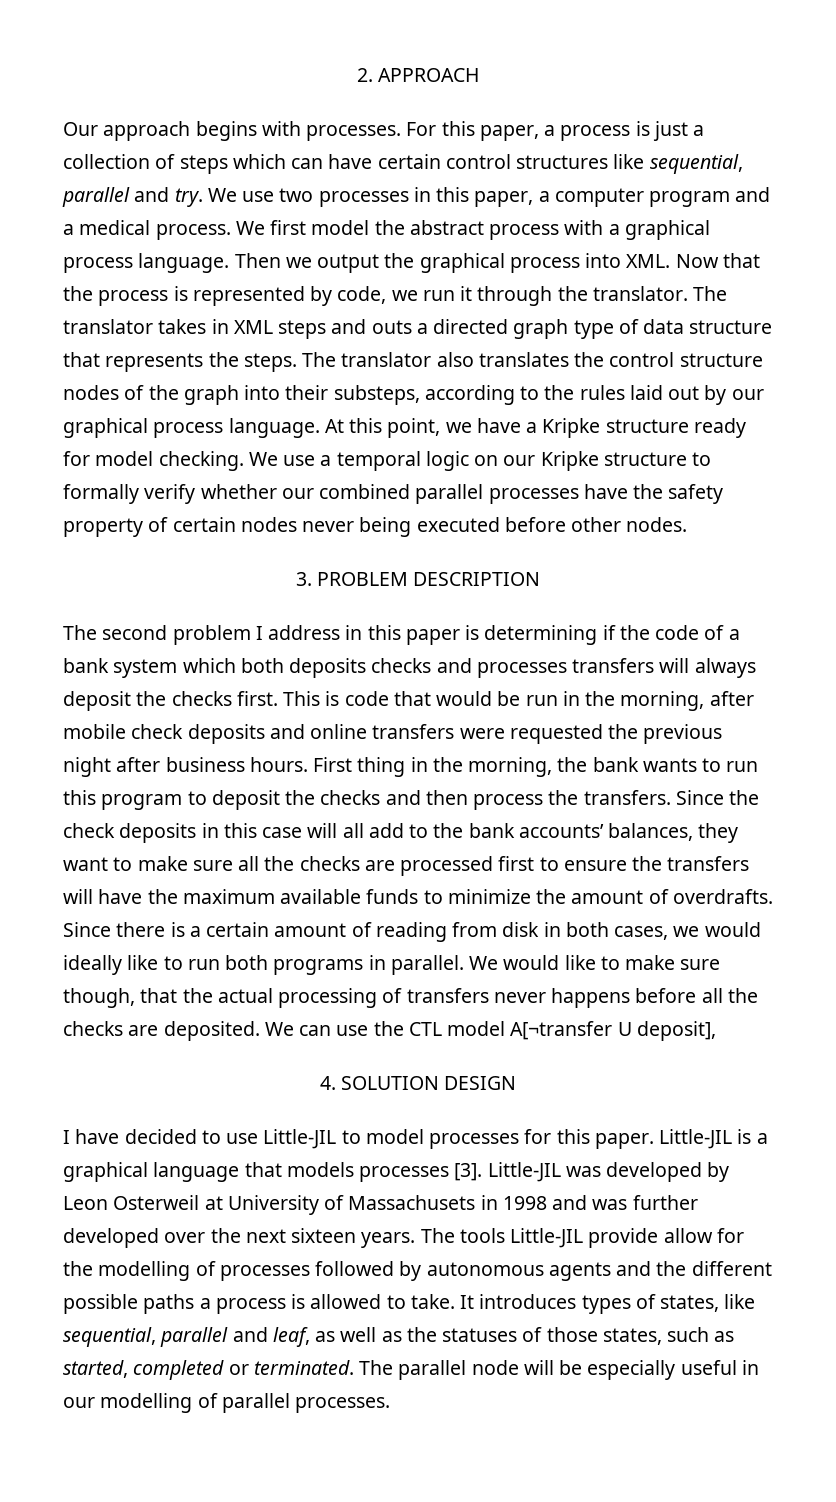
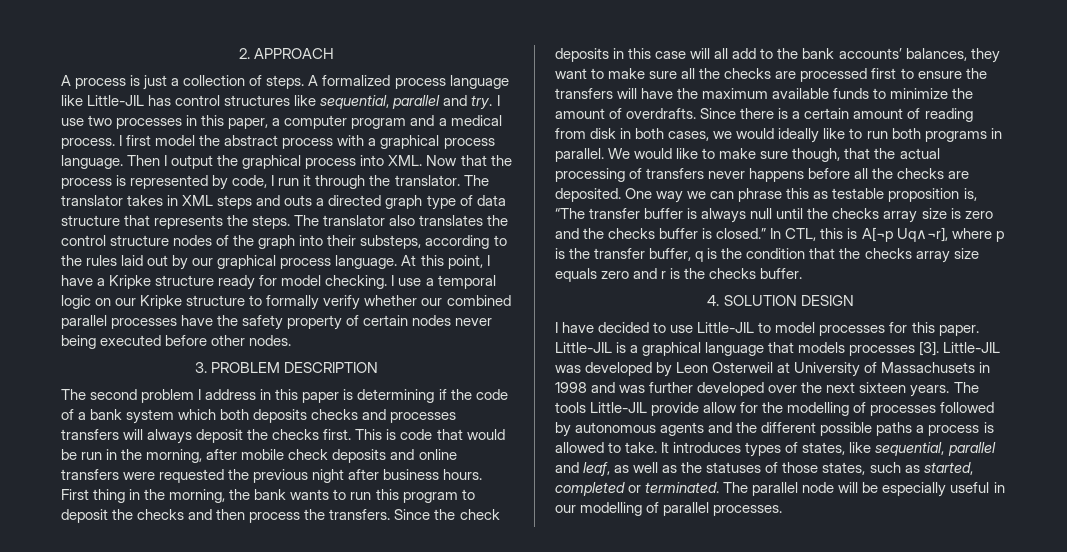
[63,121,556,141] Our approach begins with processes. For this paper, a -> [61,75,71,86] A
[179,154,441,174] steps which can have certain -> [266,75,509,89] [61,95,172,106] steps. A formalized process language like Little-JIL has
[207,188,237,202] We -> [496,95,500,106] I
[235,221,265,235] We -> [119,135,123,146] I
[285,257,312,268] we -> [164,155,168,166] I
[391,290,418,301] we -> [271,175,275,186] I
[445,422,472,433] we -> [486,255,490,266] I
[248,452,278,466] We -> [391,275,395,286] I
[264,1021,716,1041] We can use the CTL model A[¬transfer U deposit], -> [625,188,977,203] [555,208,993,223] [555,227,1004,242] [555,248,979,263] [555,268,803,282] One way we can phrase this as testable proposition is, “The transfer buffer is always null until the checks array size is zero and the checks buffer is closed.” In CTL, this is A[¬p Uq∧¬r], where p is the transfer buffer, q is the condition that the checks array size equals zero and r is the checks buffer.

